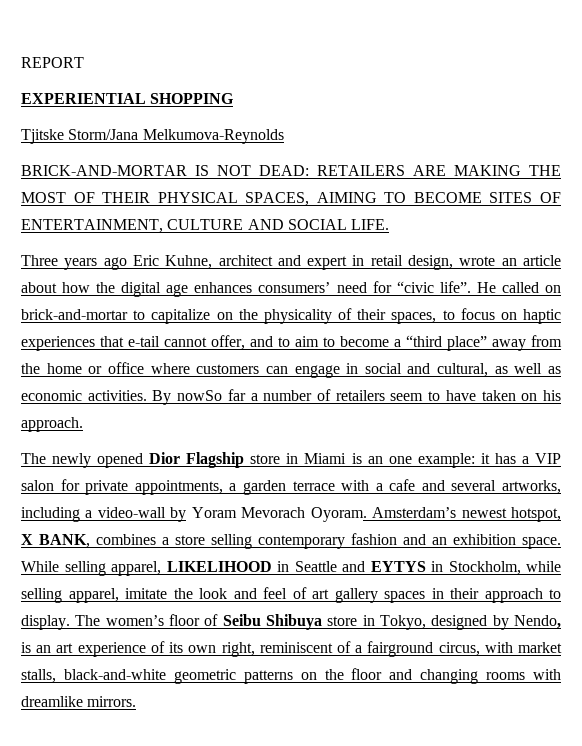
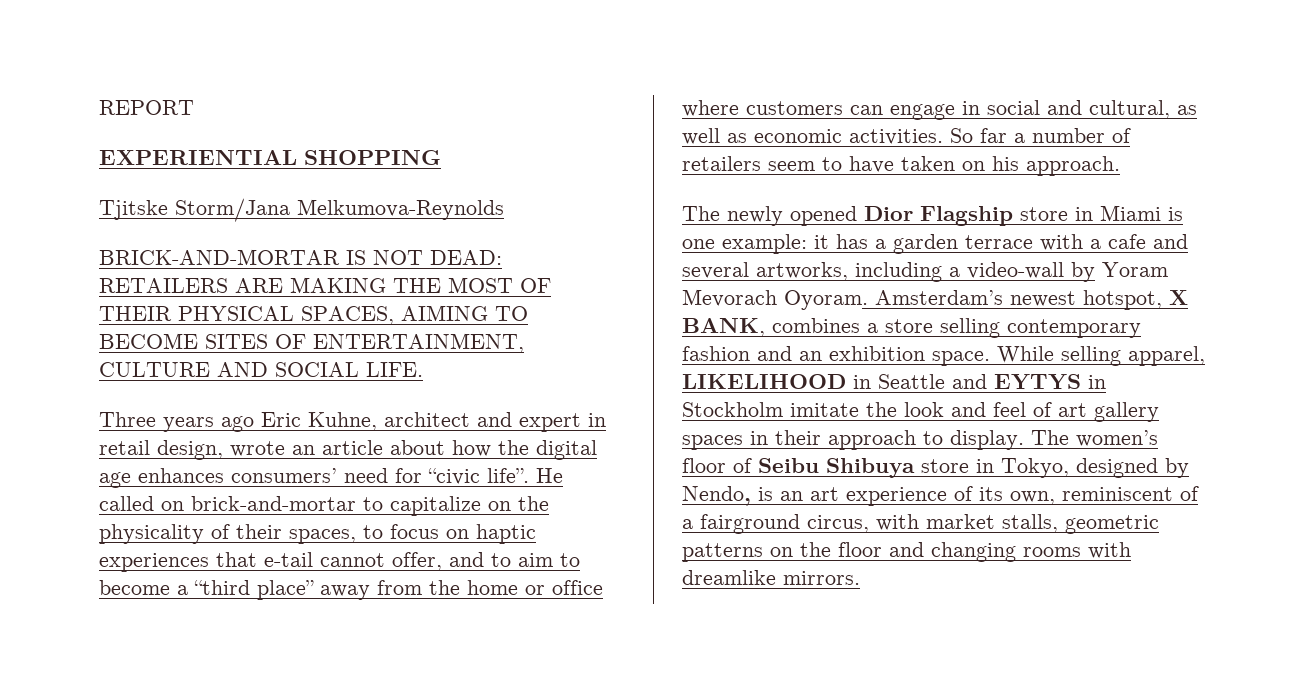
[152,390,223,405] By nowSo -> [950,128,973,143] So
[367,456,383,464] an -> (1183, 214) none
[535,453,561,464] [21,479,237,495] VIP salon for private appointments, a -> (886, 244) none
[448,561,561,575] [21,588,119,603] Stockholm, while selling apparel, -> [682,402,783,417] Stockholm
[188,642,255,657] own right, -> [1010,491,1055,505] own,
[63,669,166,680] black-and-white -> (1058, 523) none

